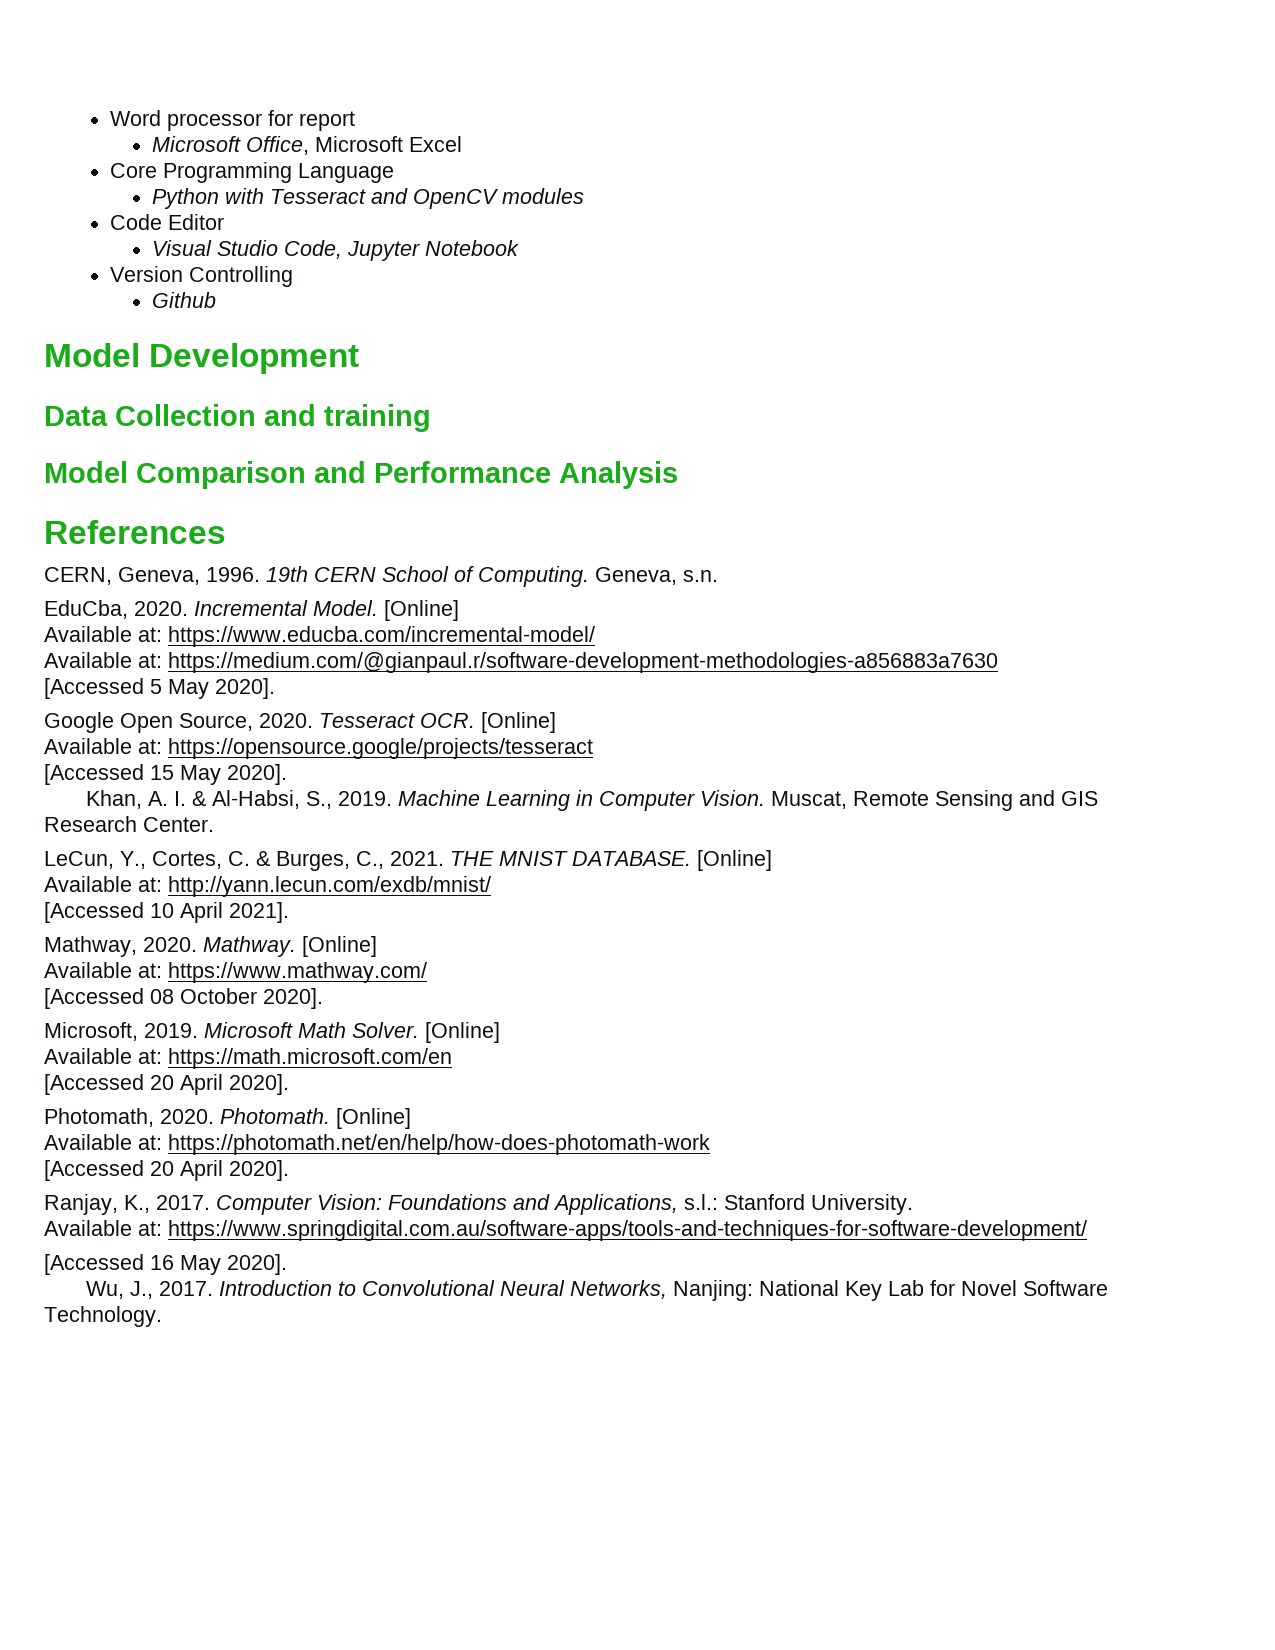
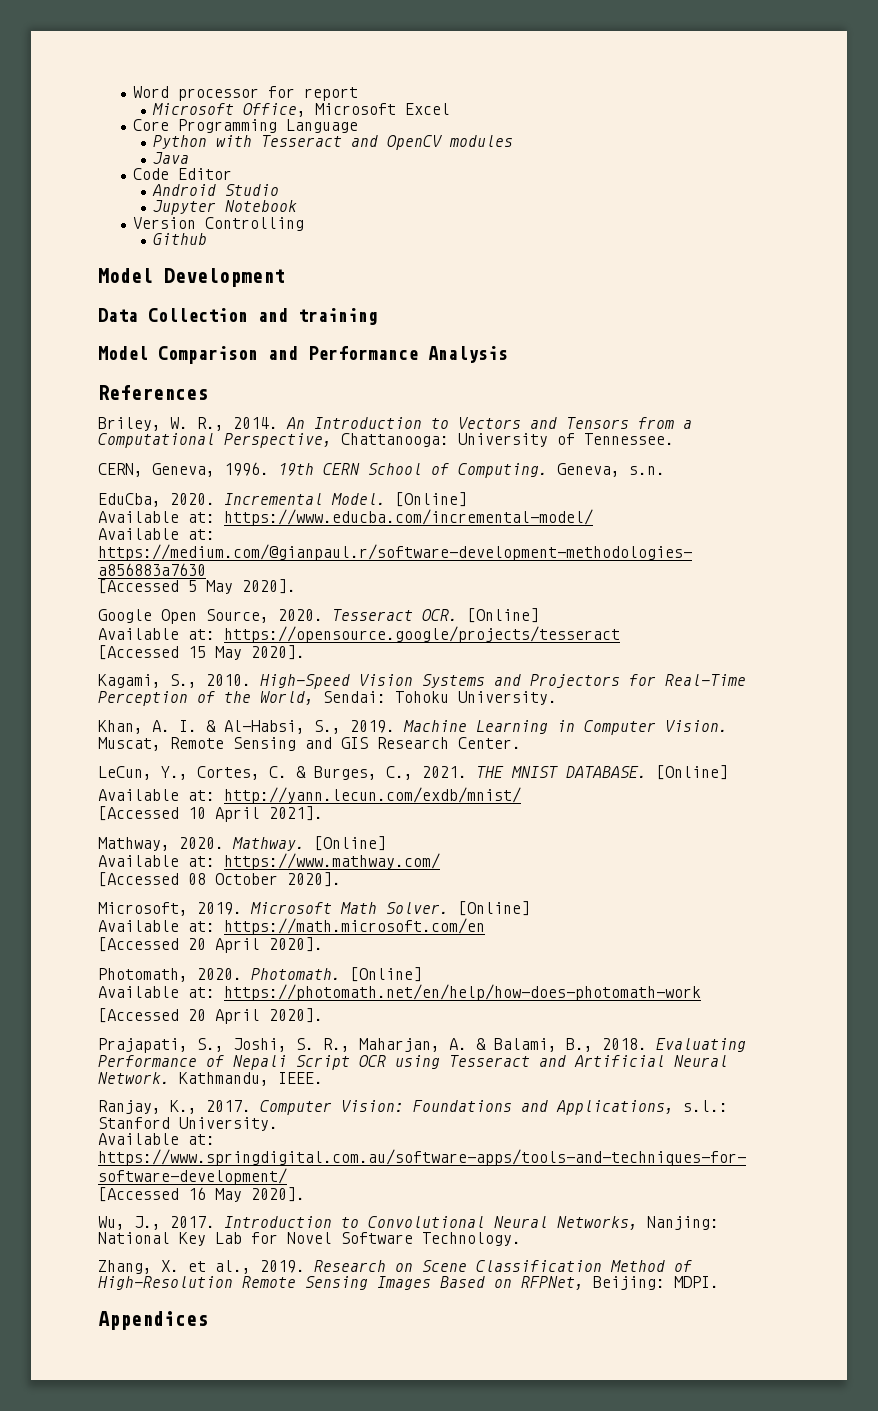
(585, 196) none -> [152,152,189,164] // Java
[152,240,213,256] Visual -> [151,184,216,196] Android
[284,240,343,259] Code, -> (279, 190) //
(226, 532) none -> [98,417,692,431] [98,433,674,448] // Briley, W. R., 2014. An Introduction to Vectors and Tensors from a Computational Perspective, Chattanooga: University of Tennessee.
(287, 774) none -> [98,674,746,689] [98,691,557,706] // Kagami, S., 2010. High-Speed Vision Systems and Projectors for Real-Time Perception of the World, Sendai: Tohoku University.
(289, 1170) none -> [98,1038,746,1053] [98,1055,728,1070] [98,1072,323,1086] // Prajapati, S., Joshi, S. R., Maharjan, A. & Balami, B., 2018. Evaluating Performance of Nepali Script OCR using Tesseract and Artificial Neural Network. Kathmandu, IEEE.
(162, 1316) none -> [98,1260,692,1274] [98,1276,719,1290] [98,1311,208,1330] // Zhang, X. et al., 2019. Research on Scene Classification Method of High-Resolution Remote Sensing Images Based on RFPNet, Beijing: MDPI. // Appendices

